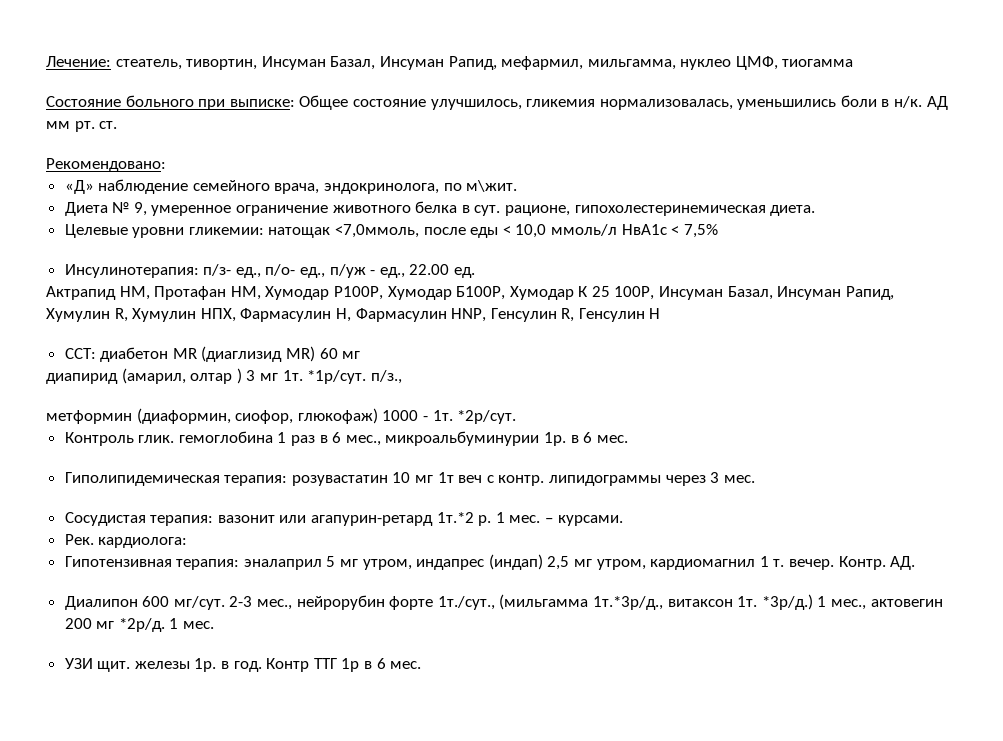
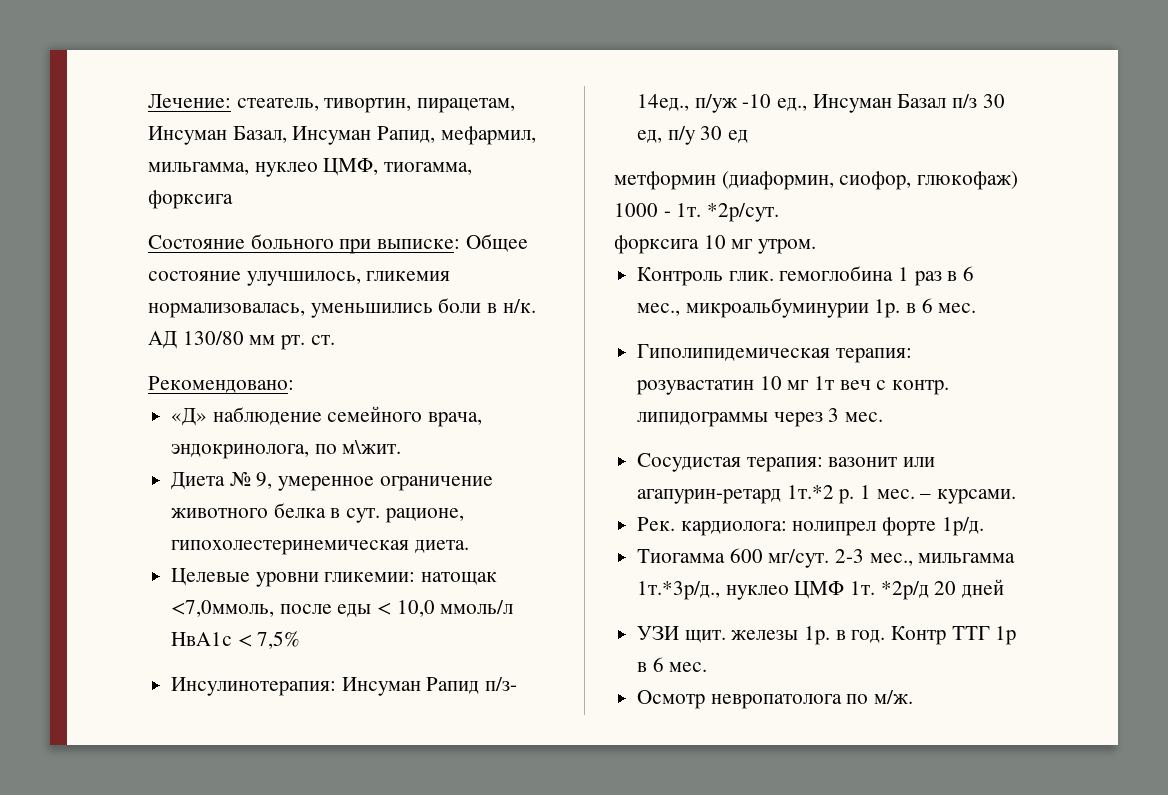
(258, 64) none -> [417,98,516,113] пирацетам,
[782,59,854,67] тиогамма -> [384,162,473,175] [148,190,233,209] тиогамма, форксига
(948, 103) none -> [182,331,244,345] 130/80
[203,264,476,278] [46,286,894,300] [46,308,661,322] [64,346,361,362] [46,368,402,384] п/з- ед., п/о- ед., п/уж - ед., 22.00 ед. // Актрапид НМ, Протафан НМ, Хумодар Р100Р, Хумодар Б100Р, Хумодар К 25 100Р, Инсуман Базал, Инсуман Рапид, Хумулин R, Хумулин НПХ, Фармасулин Н, Фармасулин НNР, Генсулин R, Генсулин Н // ССТ: диабетон МR (диаглизид МR) 60 мг // диапирид (амарил, олтар ) 3 мг 1т. *1р/сут. п/з., -> [341,677,518,696] [637,94,1005,113] [637,126,749,145] Инсуман Рапид п/з- 14ед., п/уж -10 ед., Инсуман Базал п/з 30 ед, п/у 30 ед
(517, 417) none -> [614,235,817,254] // форксига 10 мг утром.
[64,554,916,570] [64,594,943,610] [64,618,215,632] // Гипотензивная терапия: эналаприл 5 мг утром, индапрес (индап) 2,5 мг утром, кардиомагнил 1 т. вечер. Контр. АД. // Диалипон 600 мг/сут. 2-3 мес., нейрорубин форте 1т./сут., (мильгамма 1т.*3р/д., витаксон 1т. *3р/д.) 1 мес., актовегин 200 мг *2р/д. 1 мес. -> [792,517,984,536] [637,548,1016,568] [637,579,1005,600] нолипрел форте 1р/д. // Тиогамма 600 мг/сут. 2-3 мес., мильгамма 1т.*3р/д., нуклео ЦМФ 1т. *2р/д 20 дней
(422, 665) none -> [637,690,914,709] // Осмотр невропатолога по м/ж.

